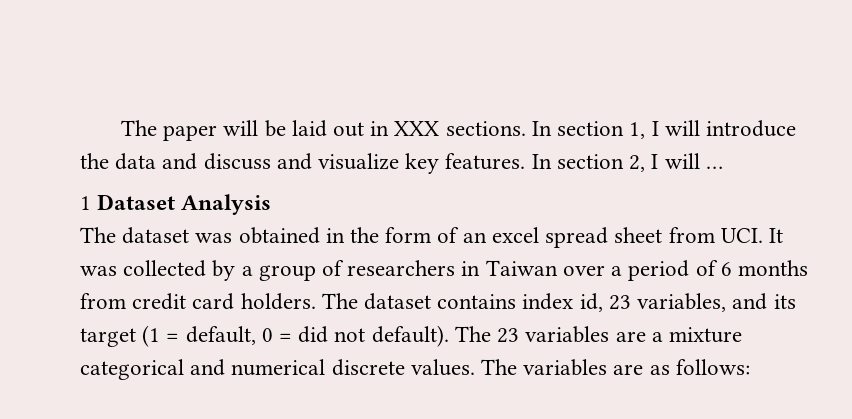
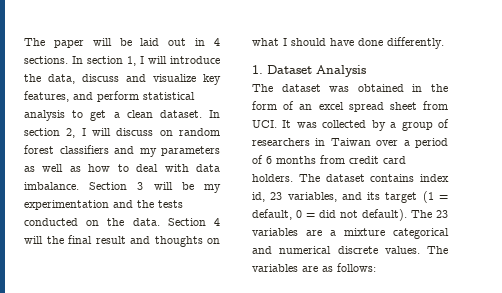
[394,121,440,136] XXX -> [214,38,221,46] 4
[115,153,198,170] data and -> [48,74,75,84] data,
[445,153,526,170] features. -> [24,91,195,102] [24,110,202,121] features, and perform statistical analysis to get a clean dataset.
[705,166,723,169] [80,196,91,210] … // 1 -> [116,128,220,136] [24,145,220,157] [24,164,220,172] [24,182,221,193] [24,200,183,210] [24,218,220,226] [24,235,220,247] [252,37,444,49] [252,65,263,74] discuss on random forest classifiers and my parameters as well as how to deal with data imbalance. Section 3 will be my experimentation and the tests conducted on the data. Section 4 will the final result and thoughts on what I should have done differently. // 1.

